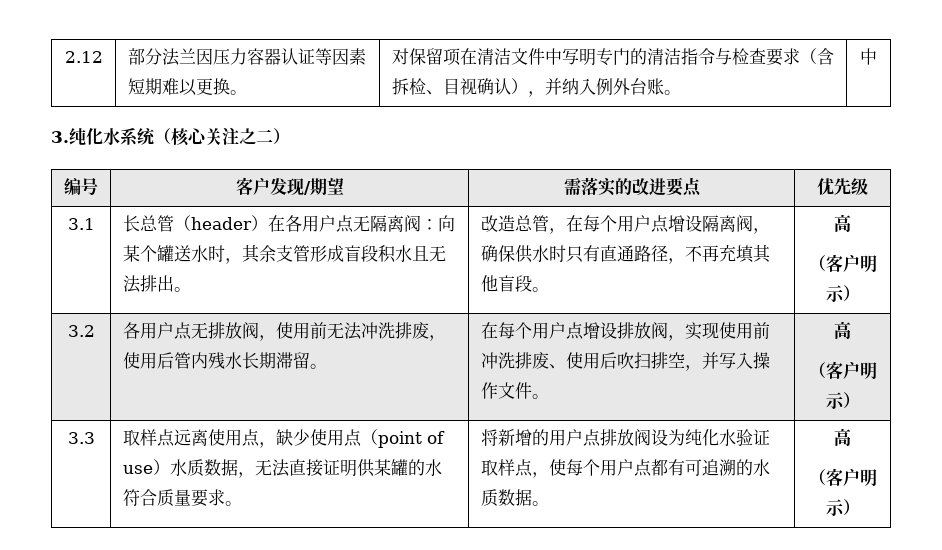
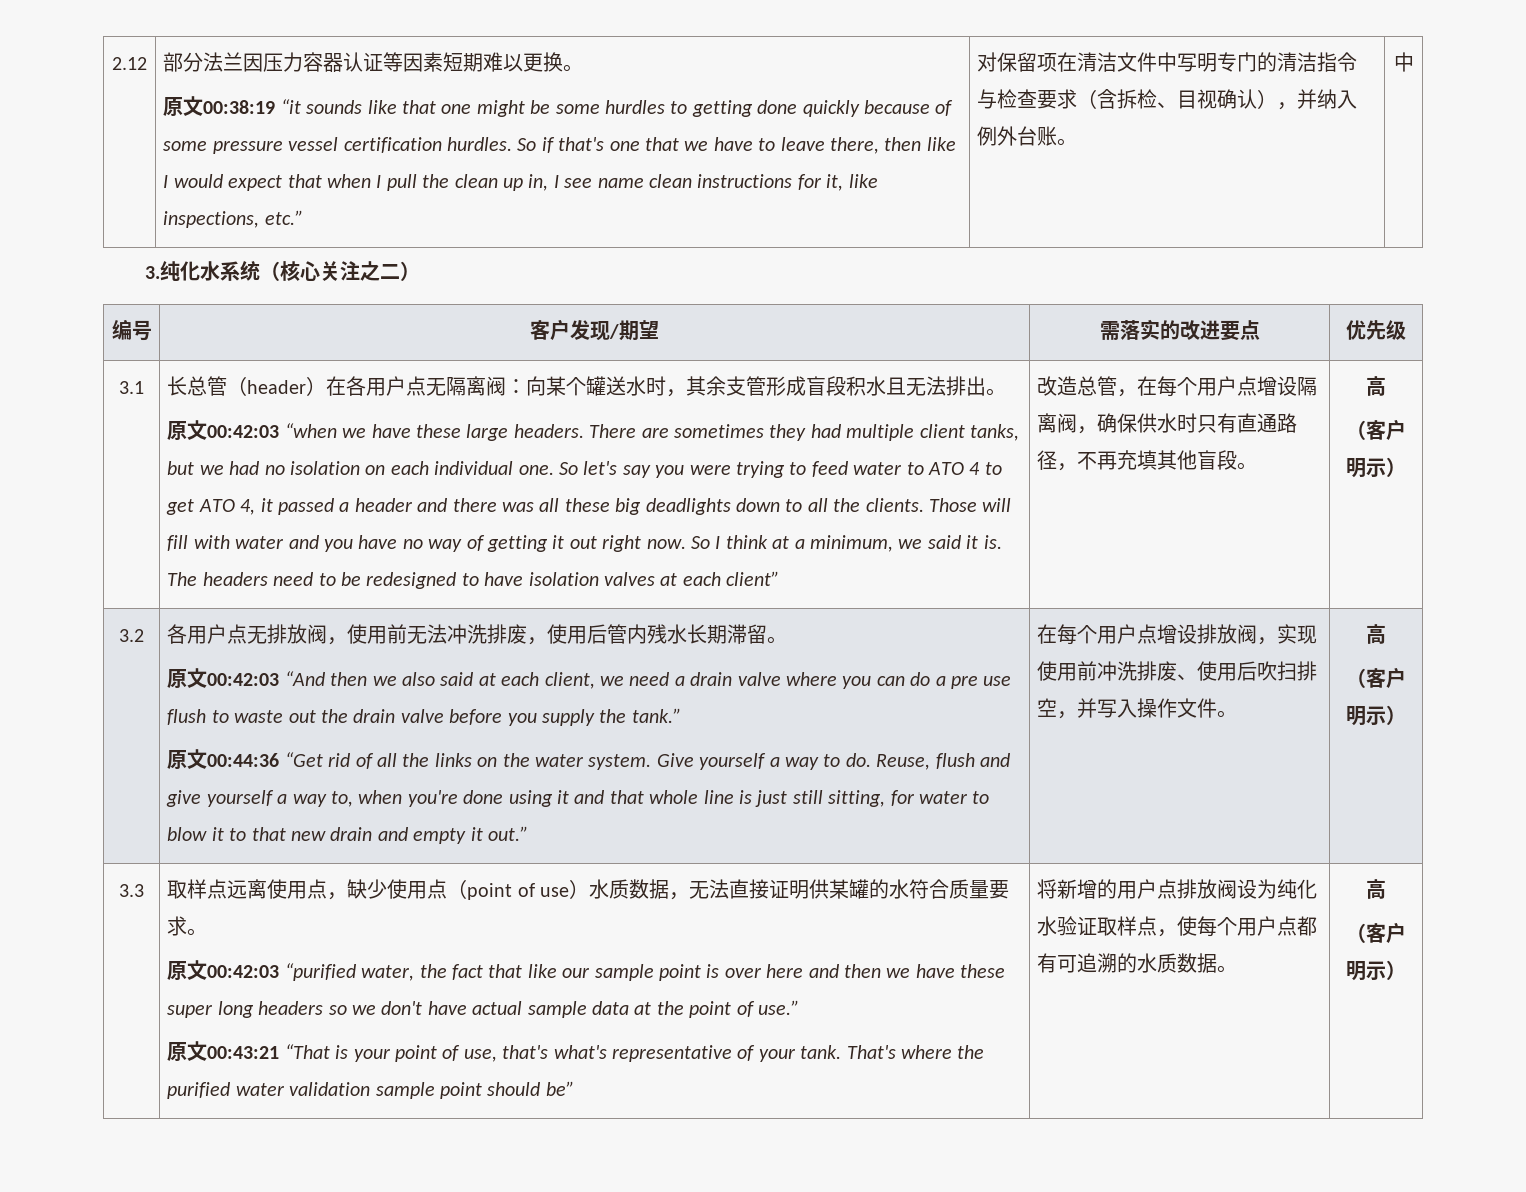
(247, 92) none -> [163,96,954,117] [163,137,956,154] [163,174,878,191] [163,210,303,228] // 原文00:38:19 “it sounds like that one might be some hurdles to getting done quickly because of some pressure vessel certification hurdles. So if that's one that we have to leave there, then like I would expect that when I pull the clean up in, I see name clean instructions for it, like inspections, etc.”
(191, 289) none -> [167,420,1019,441] [167,461,1002,478] [166,498,1012,515] [167,535,1002,552] [167,571,780,589] // 原文00:42:03 “when we have these large headers. There are sometimes they had multiple client tanks, but we had no isolation on each individual one. So let's say you were trying to feed water to ATO 4 to get ATO 4, it passed a header and there was all these big deadlights down to all the clients. Those will fill with water and you have no way of getting it out right now. So I think at a minimum, we said it is. The headers need to be redesigned to have isolation valves at each client”
(327, 366) none -> [167,668,1012,689] [167,708,681,726] [167,749,1010,770] [166,790,990,807] [167,826,528,844] // 原文00:42:03 “And then we also said at each client, we need a drain valve where you can do a pre use flush to waste out the drain valve before you supply the tank.” // 原文00:44:36 “Get rid of all the links on the water system. Give yourself a way to do. Reuse, flush and give yourself a way to, when you're done using it and that whole line is just still sitting, for water to blow it to that new drain and empty it out.”
(242, 503) none -> [167,960,1006,981] [167,1000,799,1018] [167,1041,985,1062] [167,1081,574,1099] // 原文00:42:03 “purified water, the fact that like our sample point is over here and then we have these super long headers so we don't have actual sample data at the point of use.” // 原文00:43:21 “That is your point of use, that's what's representative of your tank. That's where the purified water validation sample point should be”

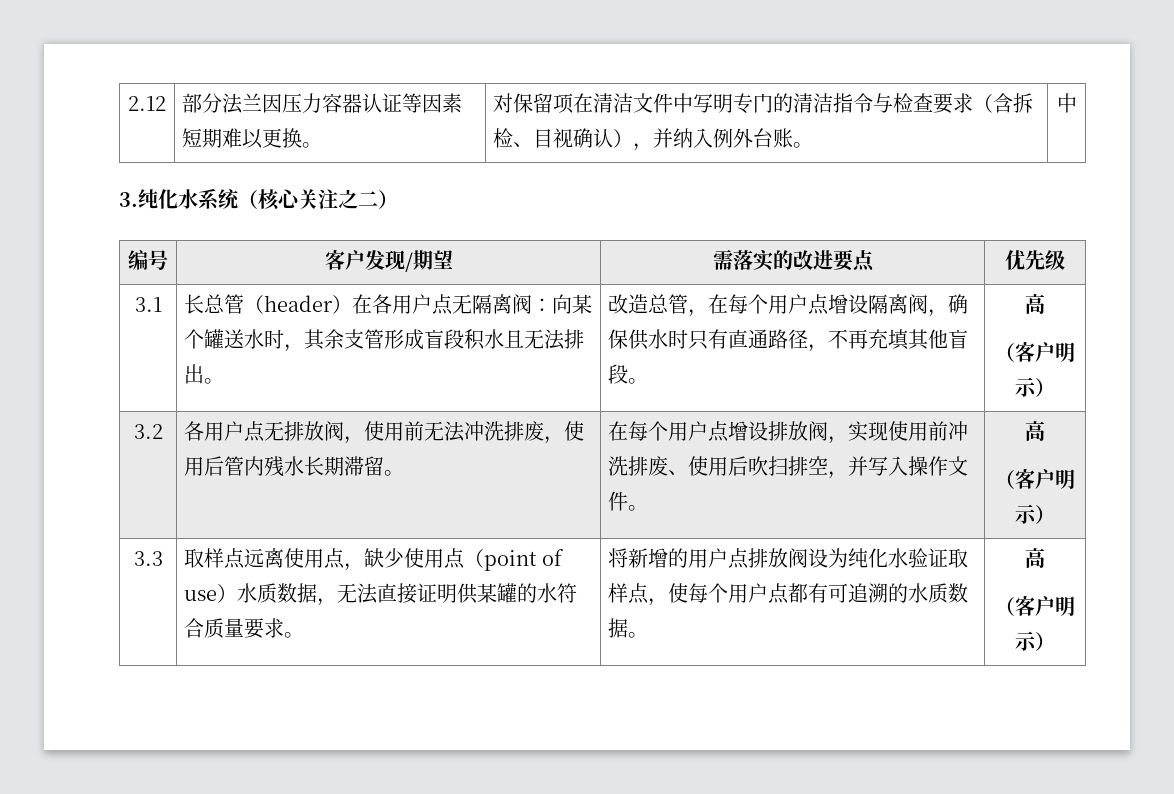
[163,96,954,117] [163,137,956,154] [163,174,878,191] [163,210,303,228] // 原文00:38:19 “it sounds like that one might be some hurdles to getting done quickly because of some pressure vessel certification hurdles. So if that's one that we have to leave there, then like I would expect that when I pull the clean up in, I see name clean instructions for it, like inspections, etc.” -> (323, 145) none
[167,420,1019,441] [167,461,1002,478] [166,498,1012,515] [167,535,1002,552] [167,571,780,589] // 原文00:42:03 “when we have these large headers. There are sometimes they had multiple client tanks, but we had no isolation on each individual one. So let's say you were trying to feed water to ATO 4 to get ATO 4, it passed a header and there was all these big deadlights down to all the clients. Those will fill with water and you have no way of getting it out right now. So I think at a minimum, we said it is. The headers need to be redesigned to have isolation valves at each client” -> (225, 381) none
[167,668,1012,689] [167,708,681,726] [167,749,1010,770] [166,790,990,807] [167,826,528,844] // 原文00:42:03 “And then we also said at each client, we need a drain valve where you can do a pre use flush to waste out the drain valve before you supply the tank.” // 原文00:44:36 “Get rid of all the links on the water system. Give yourself a way to do. Reuse, flush and give yourself a way to, when you're done using it and that whole line is just still sitting, for water to blow it to that new drain and empty it out.” -> (405, 473) none
[167,960,1006,981] [167,1000,799,1018] [167,1041,985,1062] [167,1081,574,1099] // 原文00:42:03 “purified water, the fact that like our sample point is over here and then we have these super long headers so we don't have actual sample data at the point of use.” // 原文00:43:21 “That is your point of use, that's what's representative of your tank. That's where the purified water validation sample point should be” -> (305, 635) none

